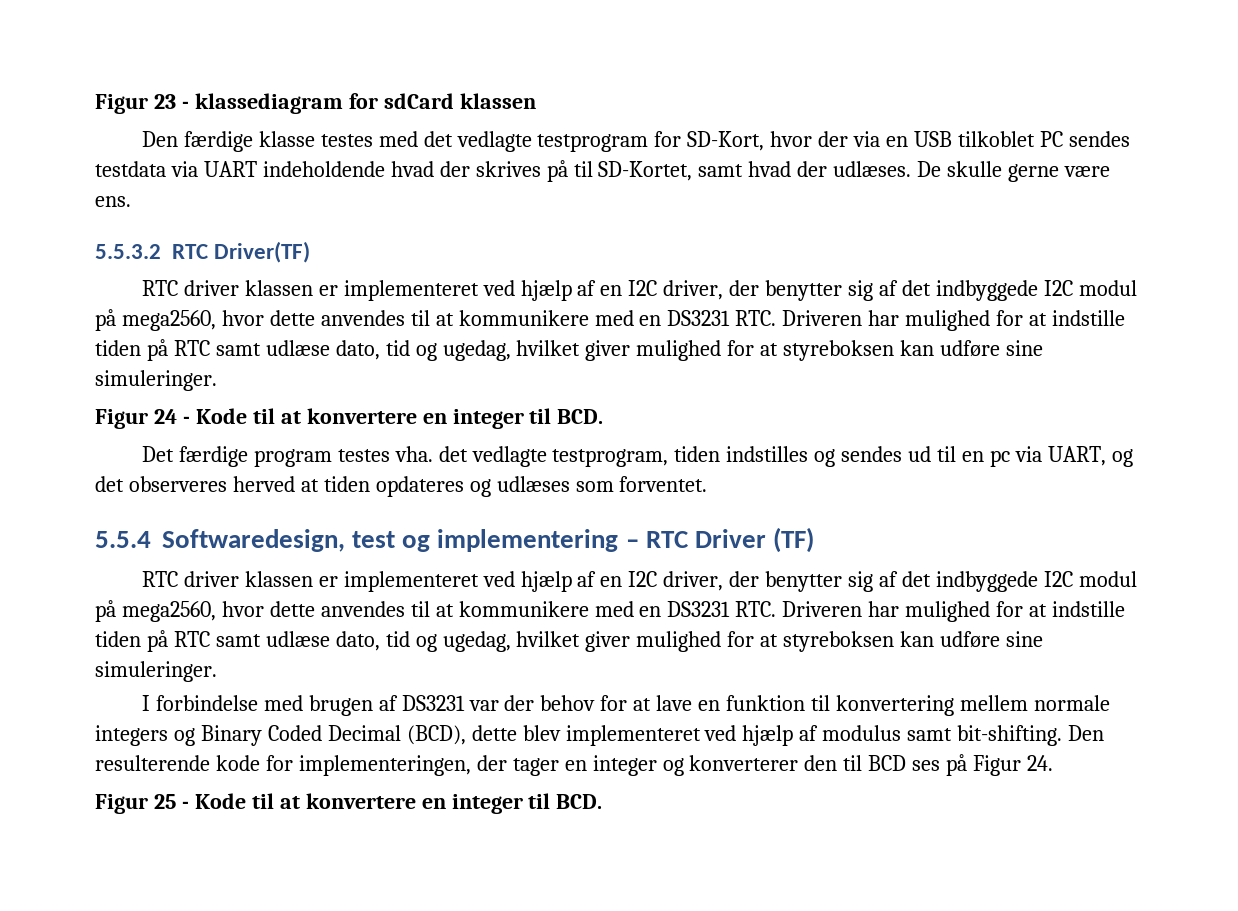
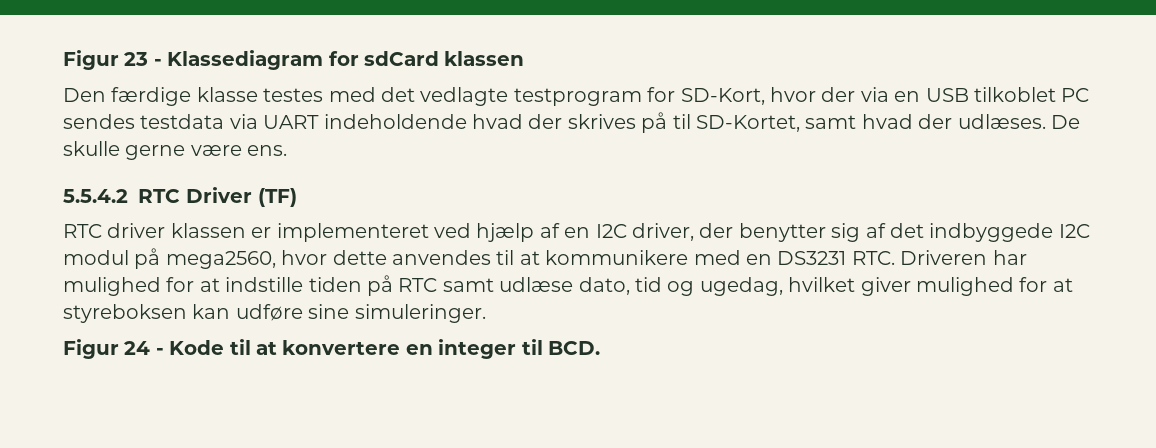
[194,93,343,114] klassediagram -> [167,50,324,70] Klassediagram
[95,241,311,263] 5.5.3.2 RTC Driver(TF) -> [63,187,297,207] 5.5.4.2 RTC Driver (TF)
[141,446,1133,467] [95,476,708,497] [95,527,815,553] [141,571,1137,592] [95,600,1125,622] [95,630,1043,652] [95,661,217,682] [141,695,1110,716] [95,725,1105,746] [95,754,1054,776] [95,793,603,814] // Det færdige program testes vha. det vedlagte testprogram, tiden indstilles og sendes ud til en pc via UART, og det observeres herved at tiden opdateres og udlæses som forventet. // 5.5.4 Softwaredesign, test og implementering – RTC Driver (TF) // RTC driver klassen er implementeret ved hjælp af en I2C driver, der benytter sig af det indbyggede I2C modul på mega2560, hvor dette anvendes til at kommunikere med en DS3231 RTC. Driveren har mulighed for at indstille tiden på RTC samt udlæse dato, tid og ugedag, hvilket giver mulighed for at styreboksen kan udføre sine simuleringer. // I forbindelse med brugen af DS3231 var der behov for at lave en funktion til konvertering mellem normale integers og Binary Coded Decimal (BCD), dette blev implementeret ved hjælp af modulus samt bit-shifting. Den resulterende kode for implementeringen, der tager en integer og konverterer den til BCD ses på Figur 24. // Figur 25 - Kode til at konvertere en integer til BCD. -> (600, 348) none

